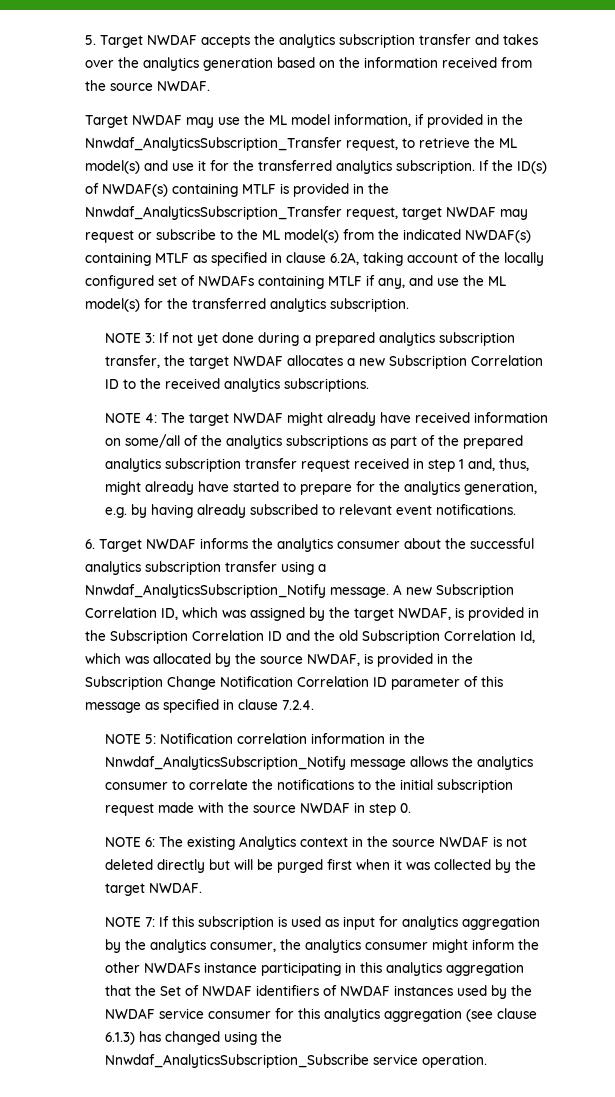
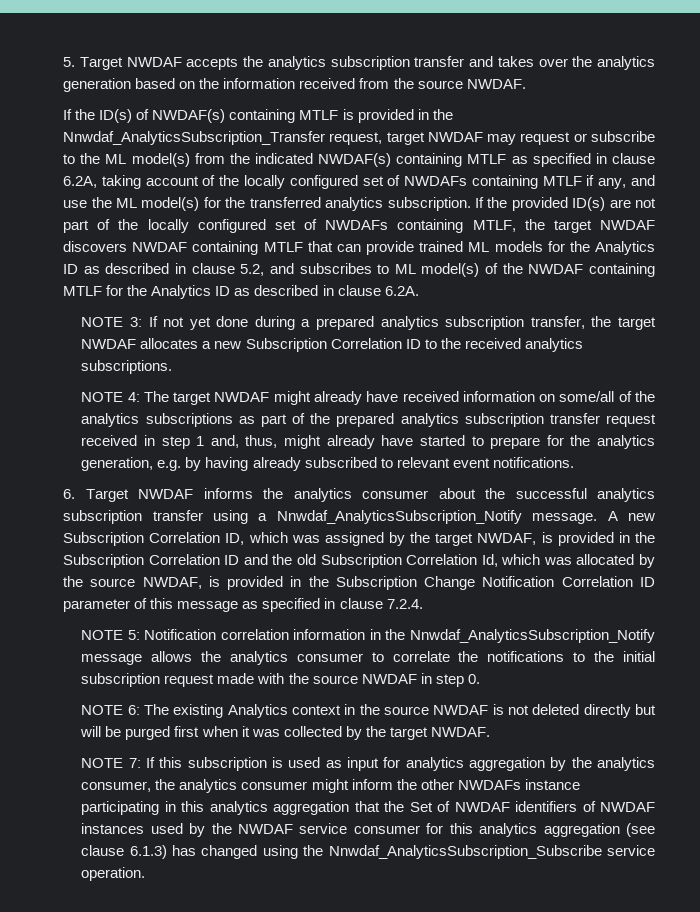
[85,114,524,128] [85,137,518,151] [85,160,476,174] Target NWDAF may use the ML model information, if provided in the Nnwdaf_AnalyticsSubscription_Transfer request, to retrieve the ML model(s) and use it for the transferred analytics subscription. -> (526, 84) none
(410, 305) none -> [474,197,657,211] [63,219,655,233] [63,241,655,255] [63,263,655,277] [63,285,419,299] If the provided ID(s) are not part of the locally configured set of NWDAFs containing MTLF, the target NWDAF discovers NWDAF containing MTLF that can provide trained ML models for the Analytics ID as described in clause 5.2, and subscribes to ML model(s) of the NWDAF containing MTLF for the Analytics ID as described in clause 6.2A.

